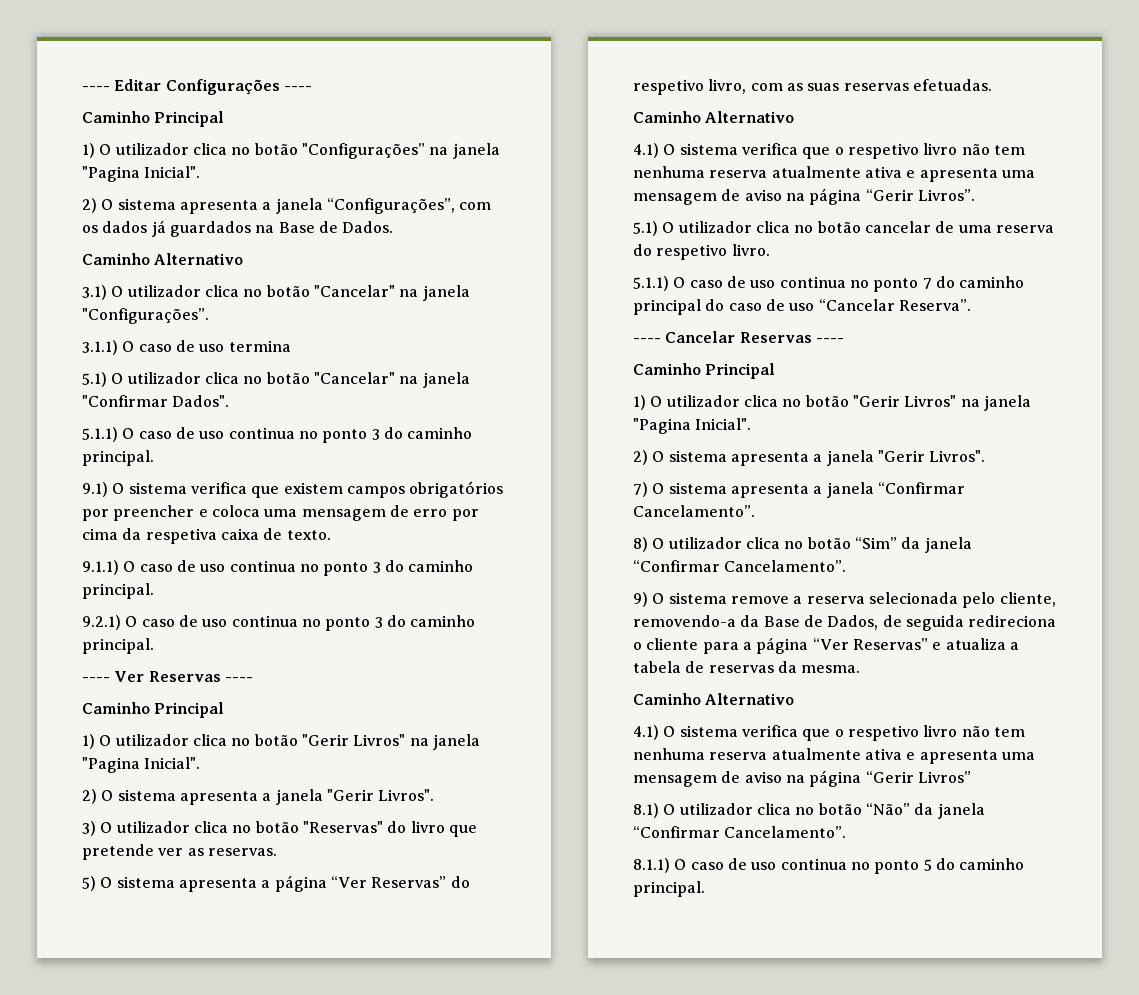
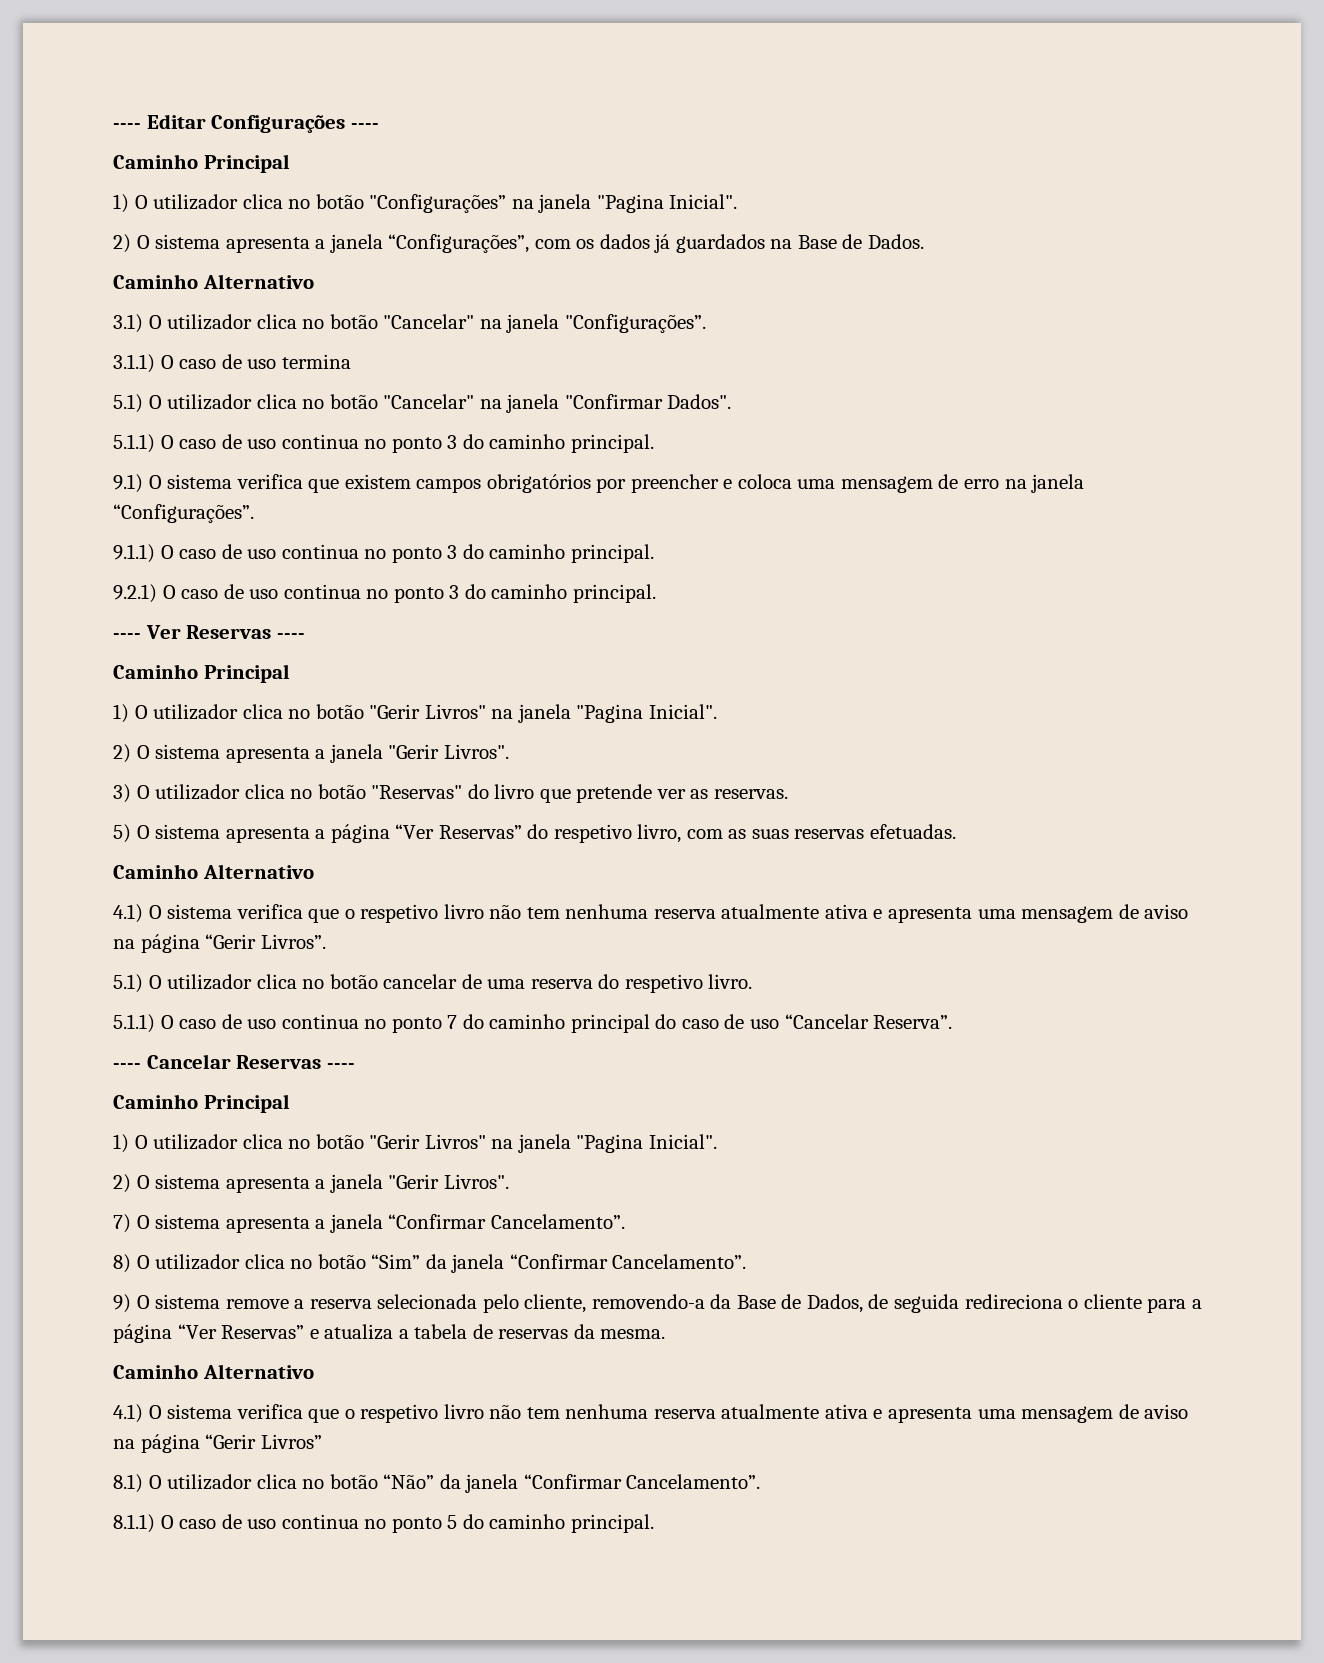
[451,509,479,521] [82,528,331,544] por cima da respetiva caixa de texto. -> [1004,474,1085,493] [113,504,254,523] na janela “Configurações”.

